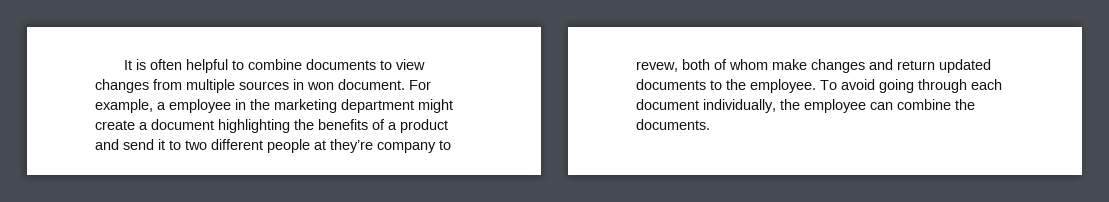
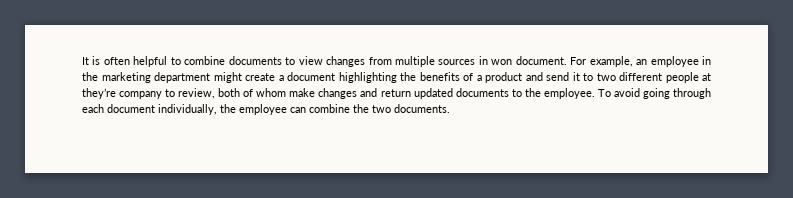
[157,102,166,110] a -> [636,59,648,65] an
[636,61,678,72] revew, -> [178,88,216,99] review,
(975, 104) none -> [372,105,391,113] two

